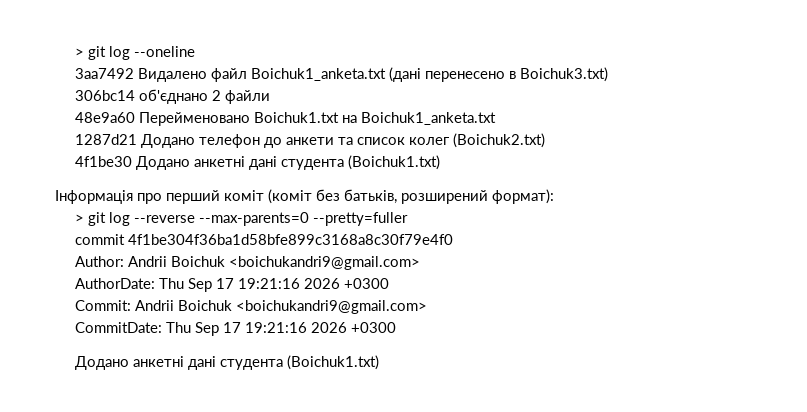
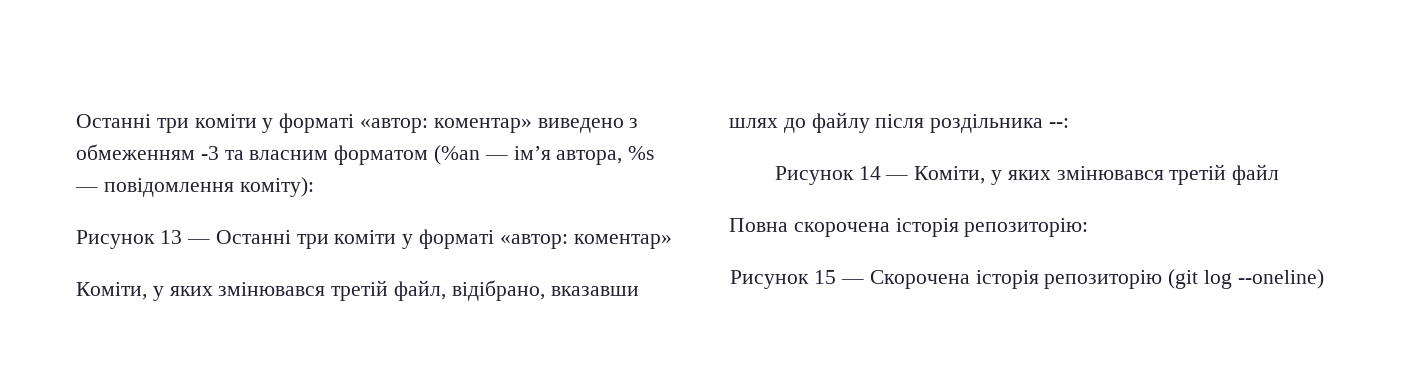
[75,46,196,60] [75,67,609,82] [75,89,271,104] [75,112,497,126] [75,133,546,148] [75,155,441,170] [55,189,554,204] [75,212,409,226] [75,234,454,245] [75,256,421,270] [75,278,390,292] [75,300,428,314] [75,322,397,336] [75,355,380,370] > git log --oneline // 3aa7492 Видалено файл Boichuk1_anketa.txt (дані перенесено в Boichuk3.txt) // 306bc14 об'єднано 2 файли // 48e9a60 Перейменовано Boichuk1.txt на Boichuk1_anketa.txt // 1287d21 Додано телефон до анкети та список колег (Boichuk2.txt) // 4f1be30 Додано анкетні дані студента (Boichuk1.txt) // Інформація про перший коміт (коміт без батьків, розширений формат): // > git log --reverse --max-parents=0 --pretty=fuller // commit 4f1be304f36ba1d58bfe899c3168a8c30f79e4f0 // Author: Andrii Boichuk <boichukandri9@gmail.com> // AuthorDate: Thu Sep 17 19:21:16 2026 +0300 // Commit: Andrii Boichuk <boichukandri9@gmail.com> // CommitDate: Thu Sep 17 19:21:16 2026 +0300 // Додано анкетні дані студента (Boichuk1.txt) -> [76,113,639,133] [76,144,655,165] [75,177,314,197] [76,229,672,249] [76,280,639,301] [729,112,1070,133] [774,164,1280,185] [729,218,1089,237] [730,269,1324,289] Останні три коміти у форматі «автор: коментар» виведено з обмеженням -3 та власним форматом (%an — ім’я автора, %s — повідомлення коміту): // Рисунок 13 — Останні три коміти у форматі «автор: коментар» // Коміти, у яких змінювався третій файл, відібрано, вказавши шлях до файлу після роздільника --: // Рисунок 14 — Коміти, у яких змінювався третій файл // Повна скорочена історія репозиторію: // Рисунок 15 — Скорочена історія репозиторію (git log --oneline)

